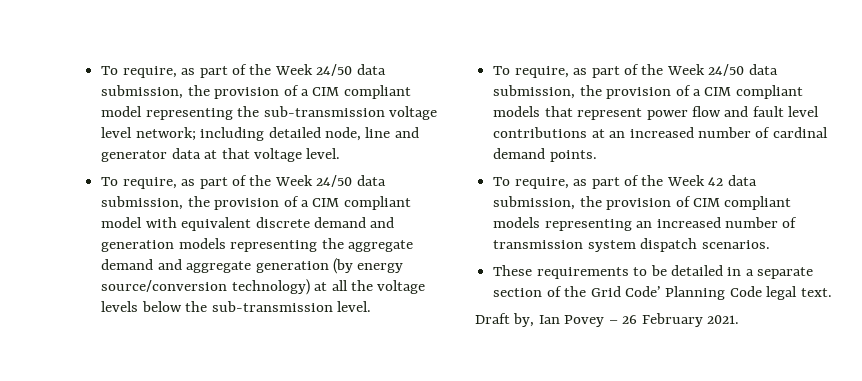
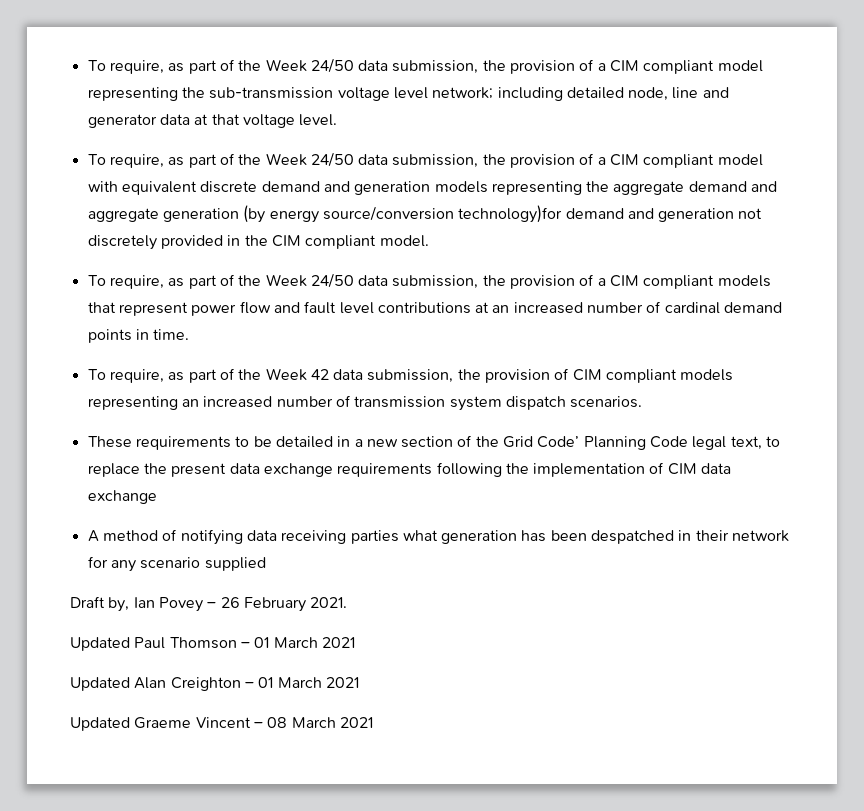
[231,279,426,295] [101,301,371,312] technology) at all the voltage levels below the sub-transmission level. -> [458,205,763,223] [87,235,429,250] technology)for demand and generation not discretely provided in the CIM compliant model.
[549,150,597,162] points. -> [87,329,190,343] points in time.
[757,267,814,279] separate -> [366,439,398,447] new
[800,288,832,297] text. -> [730,436,781,450] [87,462,732,477] [87,490,157,504] [87,529,790,545] [87,556,266,572] text, to replace the present data exchange requirements following the implementation of CIM data exchange // A method of notifying data receiving parties what generation has been despatched in their network for any scenario supplied
(740, 319) none -> [70,637,355,651] [70,677,359,691] [70,717,373,731] // Updated Paul Thomson – 01 March 2021 // Updated Alan Creighton – 01 March 2021 // Updated Graeme Vincent – 08 March 2021

